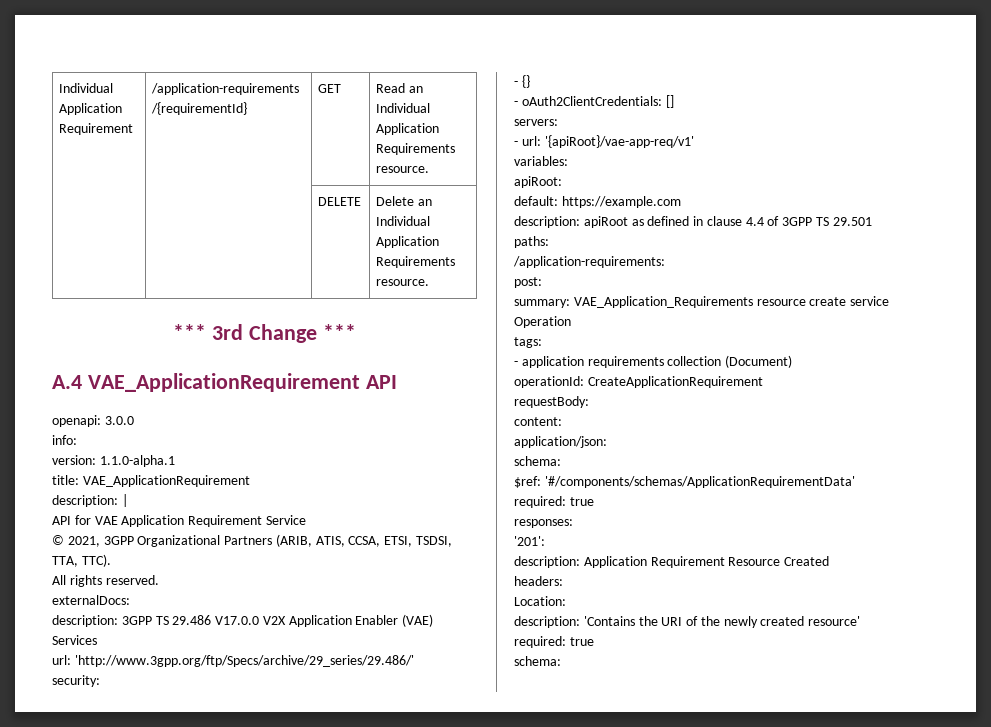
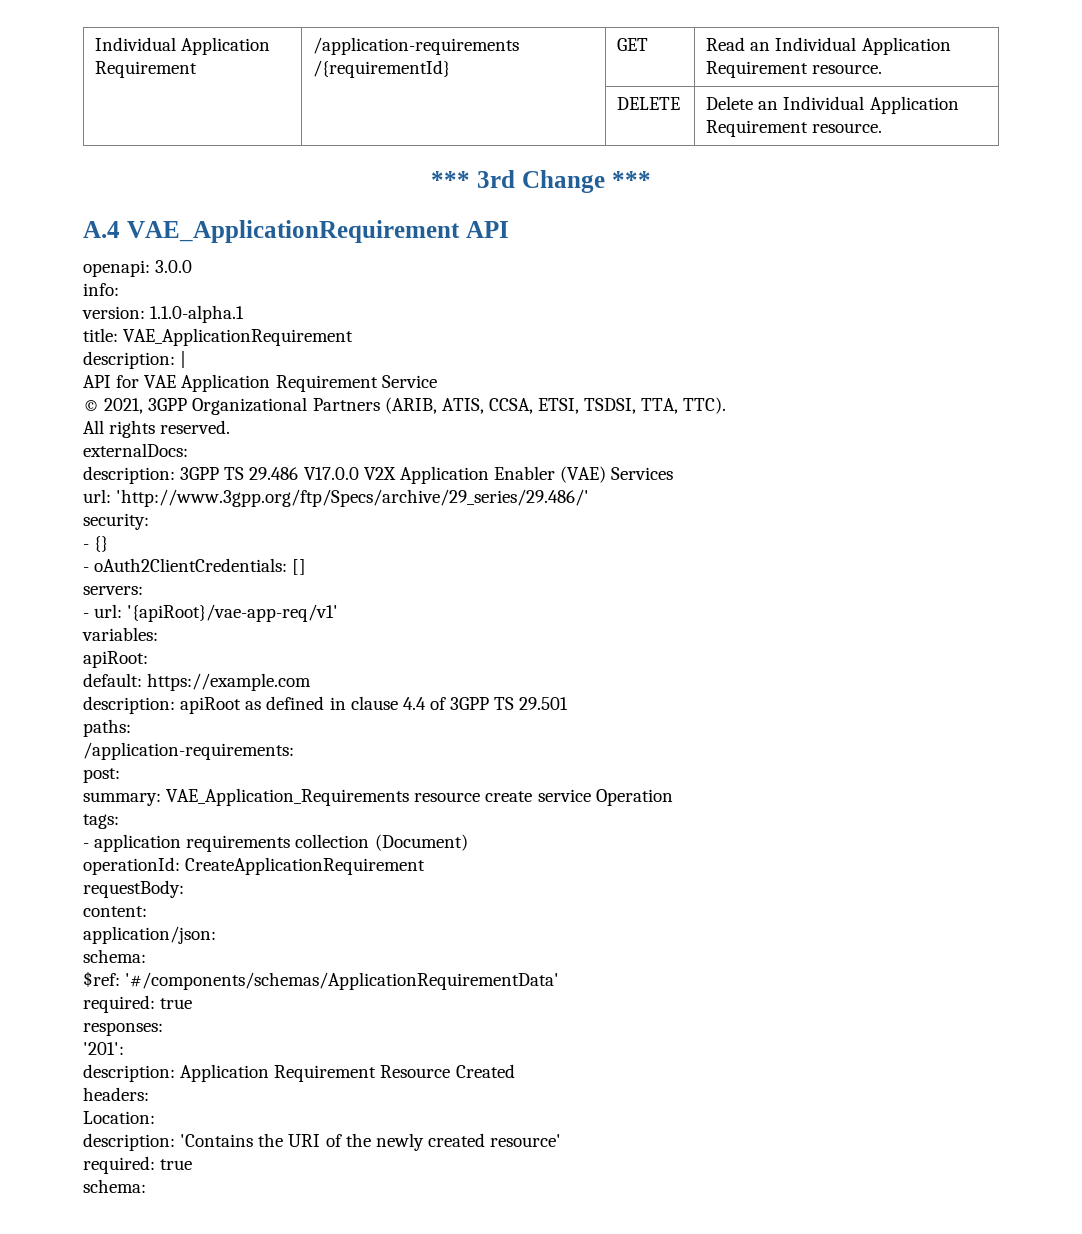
[375,143,455,155] Requirements -> [706,61,809,78] Requirement
[375,256,455,268] Requirements -> [706,120,809,137] Requirement

